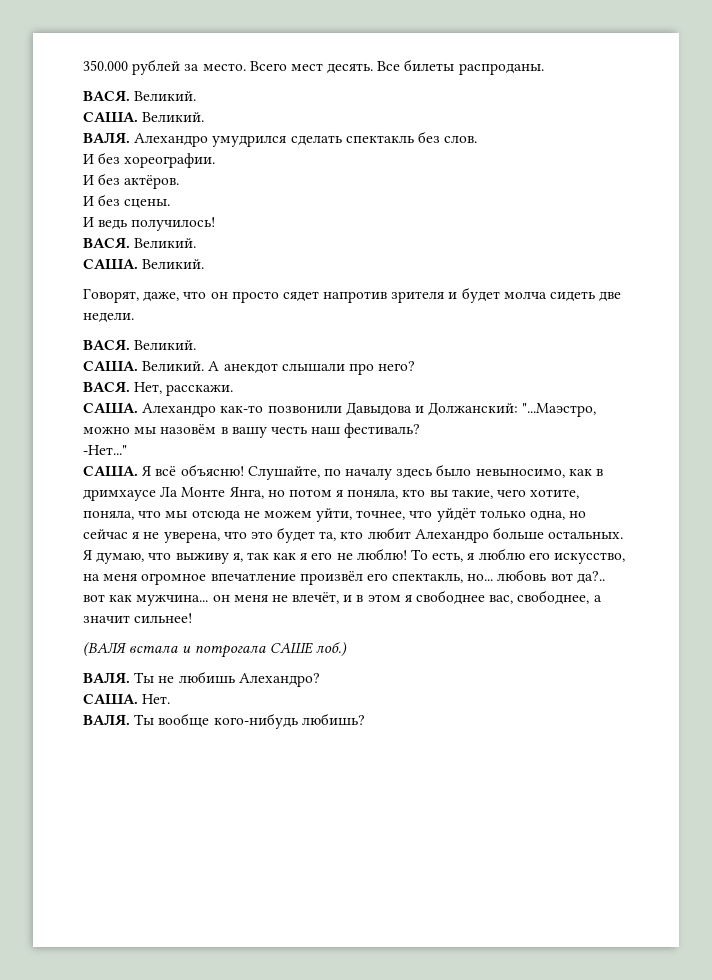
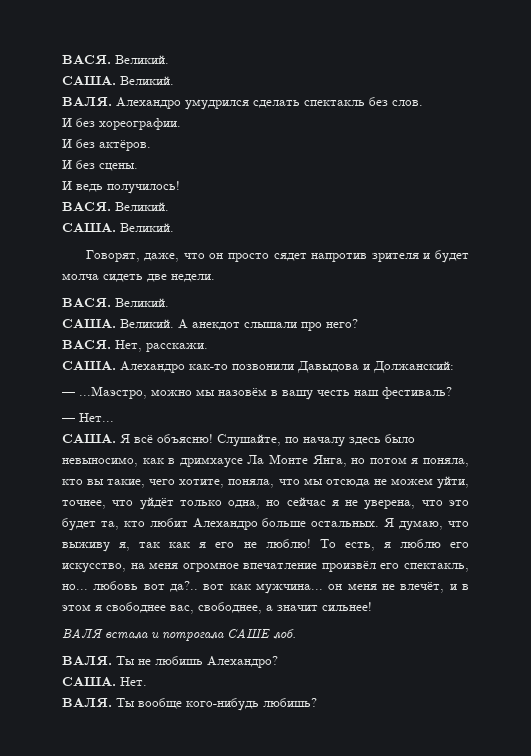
[83,59,544,75] 350.000 рублей за место. Всего мест десять. Все билеты распроданы. // -> (62, 59) none
[522,403,597,417] "...Маэстро, -> [62,386,147,399] // — ...Маэстро,
[83,445,127,455] -Нет..." -> [62,413,114,422] — Нет...
[83,642,127,657] (ВАЛЯ -> [62,628,103,639] ВАЛЯ
[315,642,347,657] лоб.) -> [273,629,296,639] лоб.

